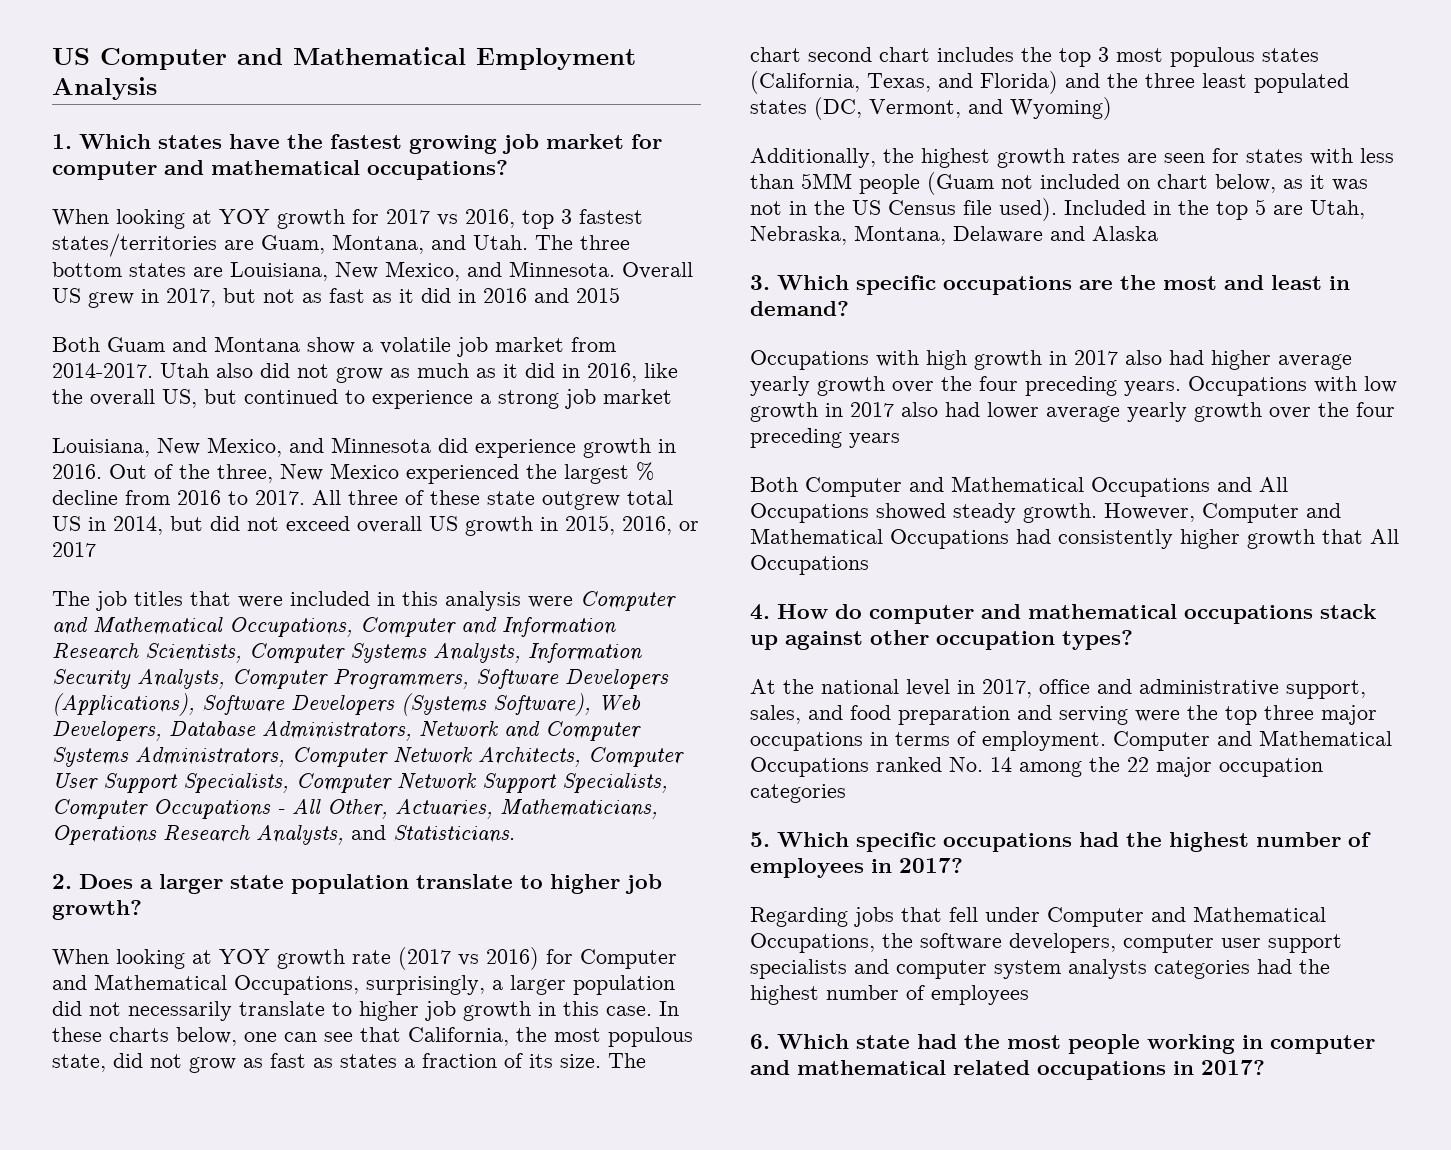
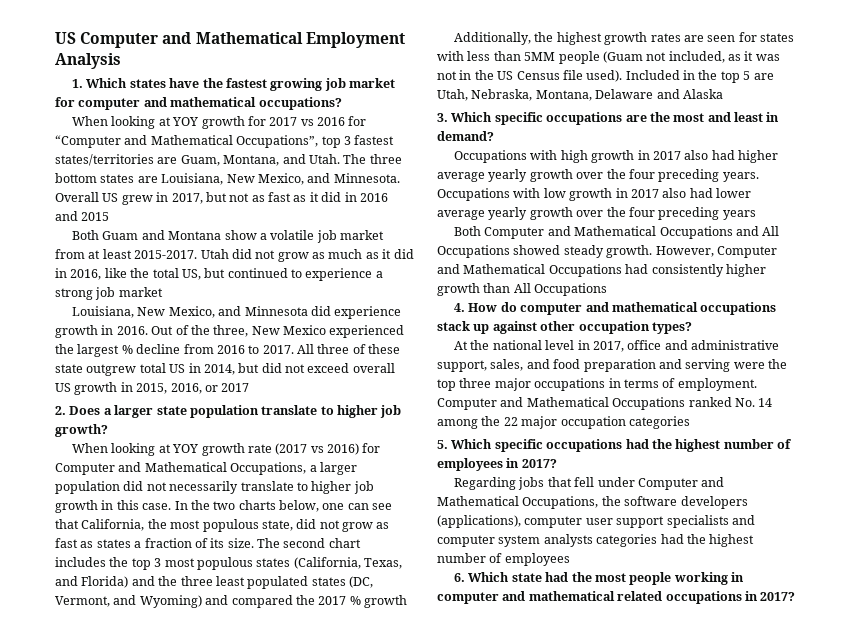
[465,209,515,228] 2016, -> [317,116,367,126] [55,135,319,148] 2016 for “Computer and Mathematical Occupations”,
[52,363,253,378] 2014-2017. Utah also -> [88,249,229,259] at least 2015-2017. Utah
[90,389,155,406] overall -> [152,268,179,278] total
[52,591,676,611] [52,617,616,637] [52,642,642,663] [52,668,669,689] [52,693,641,716] [52,720,641,741] [52,746,684,767] [52,773,668,793] [52,798,658,819] [52,824,515,845] // The job titles that were included in this analysis were Computer and Mathematical Occupations, Computer and Information Research Scientists, Computer Systems Analysts, Information Security Analysts, Computer Programmers, Software Developers (Applications), Software Developers (Systems Software), Web Developers, Database Administrators, Network and Computer Systems Administrators, Computer Network Architects, Computer User Support Specialists, Computer Network Support Specialists, Computer Occupations - All Other, Actuaries, Mathematicians, Operations Research Analysts, and Statisticians. -> (250, 387) none
[366,975,485,995] surprisingly, -> (307, 468) none
[52,1027,102,1042] these -> [190,500,236,510] the two
[750,47,801,62] chart -> (280, 543) none
(1112, 108) none -> [205,595,407,608] and compared the 2017 % growth
[1040,174,1276,193] included on chart below, -> [668,51,725,63] included,
[1322,529,1363,544] that -> [483,283,511,293] than
[1009,933,1116,953] developers, -> [680,496,748,509] [437,515,521,528] developers (applications),

